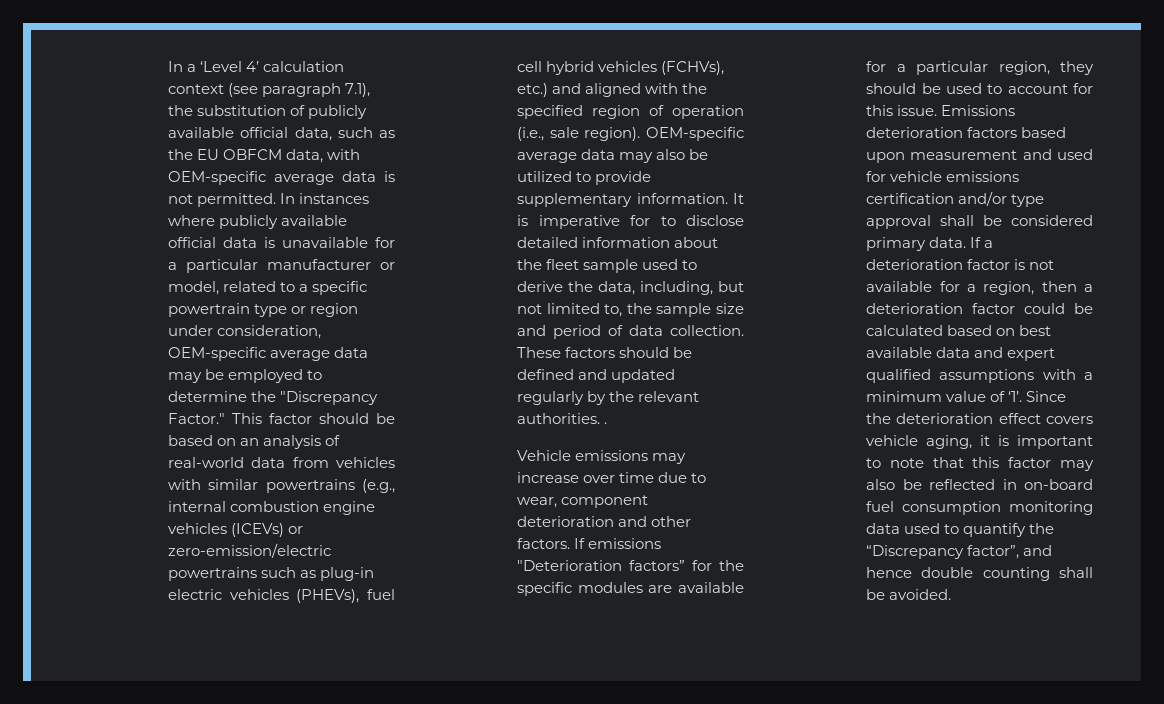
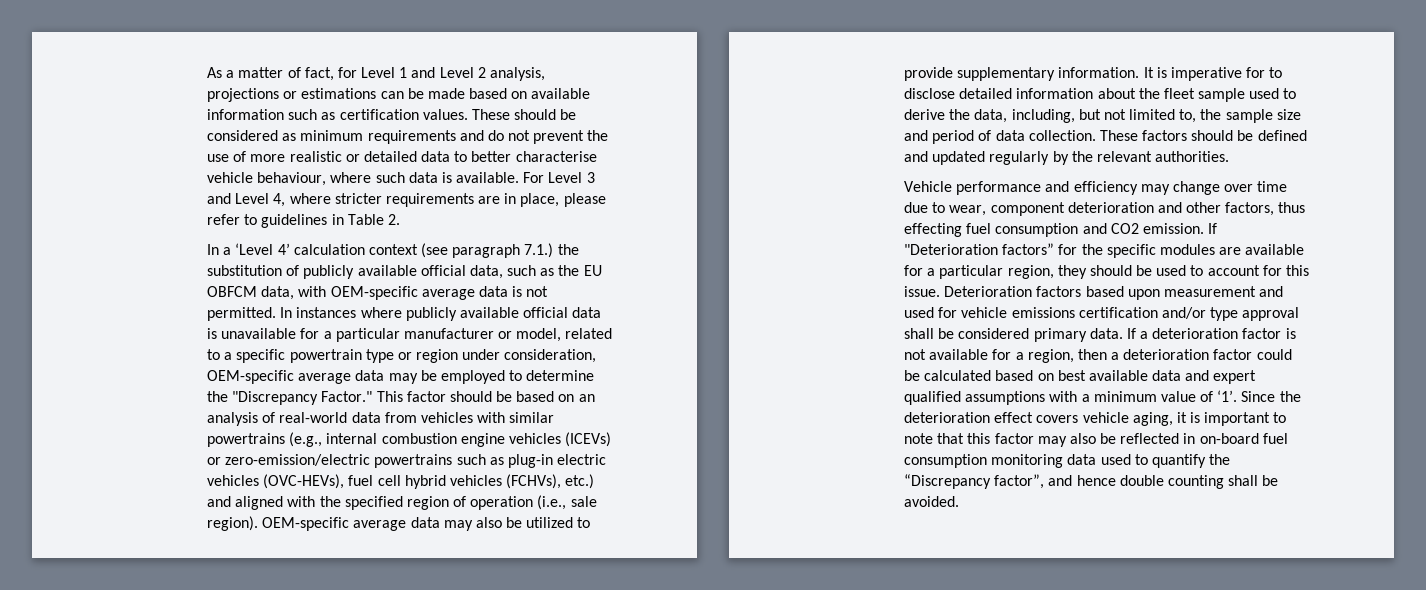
(168, 66) none -> [206,67,546,81] [206,88,591,102] [206,109,577,120] [206,130,609,144] [206,151,597,162] [206,172,595,186] [206,193,606,207] [206,214,400,228] As a matter of fact, for Level 1 and Level 2 analysis, projections or estimations can be made based on available information such as certification values. These should be considered as minimum requirements and do not prevent the use of more realistic or detailed data to better characterise vehicle behaviour, where such data is available. For Level 3 and Level 4, where stricter requirements are in place, please refer to guidelines in Table 2. //
[345,83,371,97] 7.1), -> [524,243,554,258] 7.1.)
[296,589,360,603] (PHEVs), -> [263,474,345,489] (OVC-HEVs),
[604,422,608,424] . -> (1230, 156) none
[575,450,687,464] [517,472,580,483] emissions may increase -> [956,181,1220,195] performance and efficiency may change
[517,538,662,549] factors. If emissions -> [1225,202,1306,216] [903,223,1218,237] factors, thus effecting fuel consumption and CO2 emission. If
[941,105,1016,116] [866,127,964,138] Emissions deterioration -> [944,286,1033,297] Deterioration

